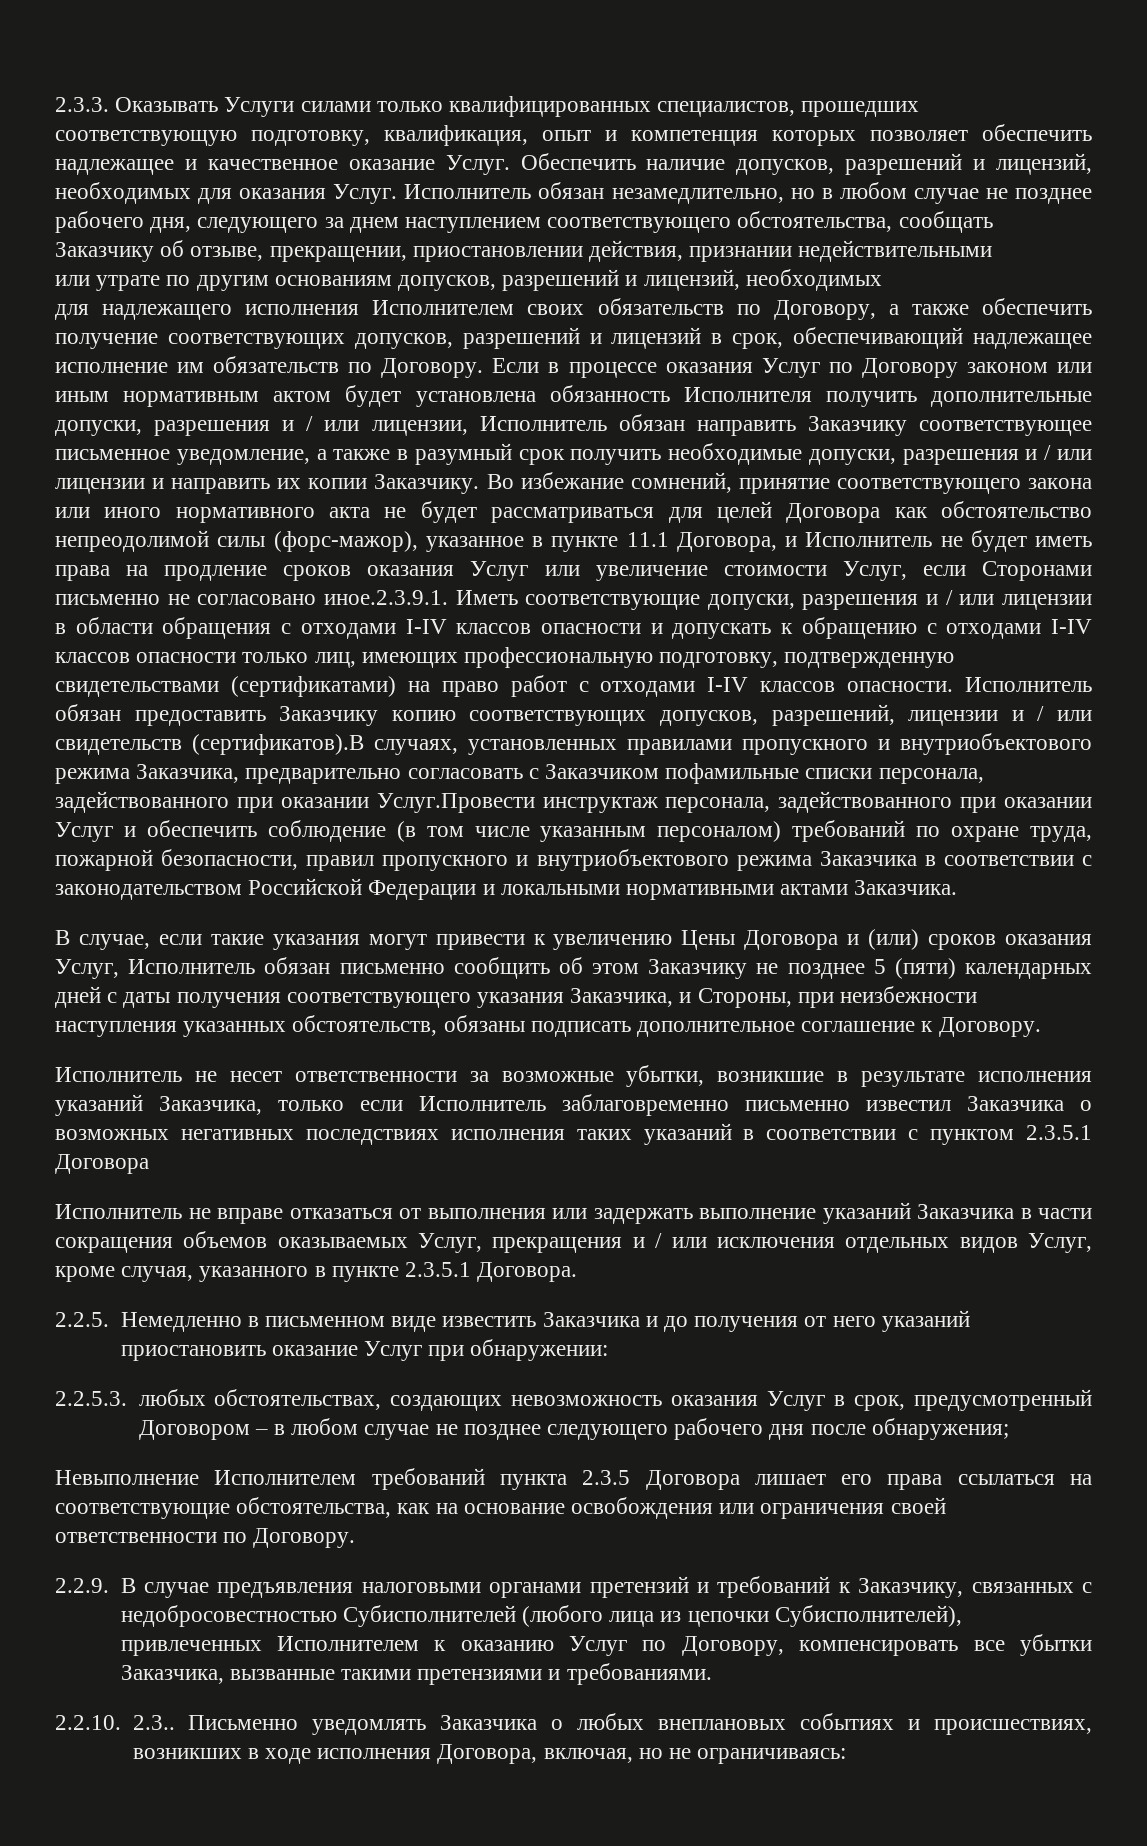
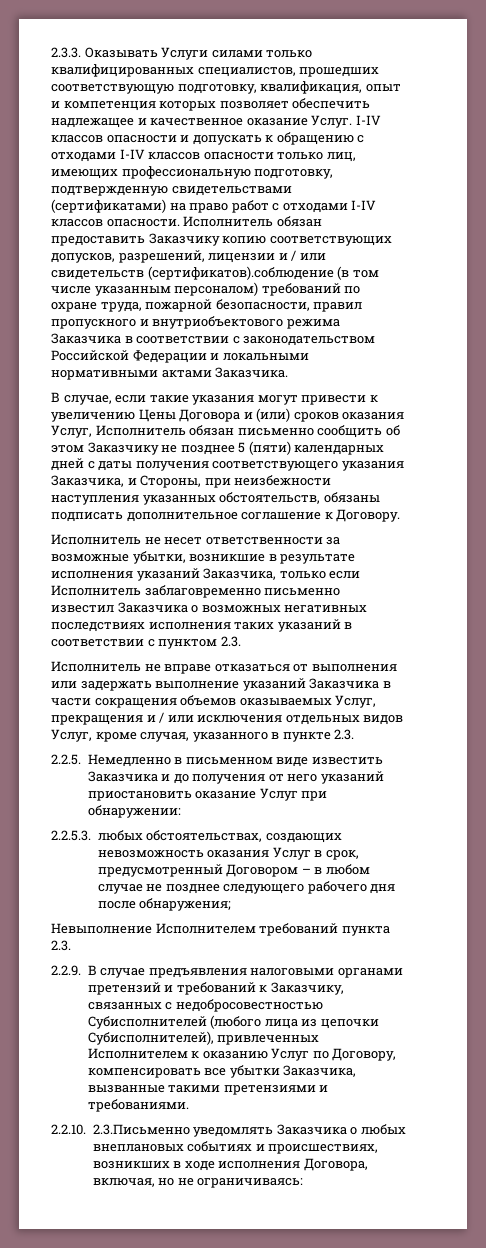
[520,153,1092,175] [55,182,1093,204] [55,211,993,233] [55,240,993,262] [55,269,882,291] [55,298,1093,320] [55,327,1092,349] [55,356,1093,378] [55,385,1092,407] [55,414,1092,436] [55,443,1092,465] [55,472,1092,494] [55,501,1092,523] [55,530,1092,552] [55,561,1092,581] [55,590,1092,610] [55,617,396,639] Обеспечить наличие допусков, разрешений и лицензий, необходимых для оказания Услуг. Исполнитель обязан незамедлительно, но в любом случае не позднее рабочего дня, следующего за днем наступлением соответствующего обстоятельства, сообщать Заказчику об отзыве, прекращении, приостановлении действия, признании недействительными // или утрате по другим основаниям допусков, разрешений и лицензий, необходимых // для надлежащего исполнения Исполнителем своих обязательств по Договору, а также обеспечить получение соответствующих допусков, разрешений и лицензий в срок, обеспечивающий надлежащее исполнение им обязательств по Договору. Если в процессе оказания Услуг по Договору законом или иным нормативным актом будет установлена обязанность Исполнителя получить дополнительные допуски, разрешения и / или лицензии, Исполнитель обязан направить Заказчику соответствующее письменное уведомление, а также в разумный срок получить необходимые допуски, разрешения и / или лицензии и направить их копии Заказчику. Во избежание сомнений, принятие соответствующего закона или иного нормативного акта не будет рассматриваться для целей Договора как обстоятельство непреодолимой силы (форс-мажор), указанное в пункте 11.1 Договора, и Исполнитель не будет иметь права на продление сроков оказания Услуг или увеличение стоимости Услуг, если Сторонами письменно не согласовано иное.2.3.9.1. Иметь соответствующие допуски, разрешения и / или лицензии в области обращения с отходами -> (353, 121) none
[192,733,1092,755] [55,763,984,784] [55,791,1092,813] [55,820,386,842] (сертификатов).В случаях, установленных правилами пропускного и внутриобъектового режима Заказчика, предварительно согласовать с Заказчиком пофамильные списки персонала, задействованного при оказании Услуг.Провести инструктаж персонала, задействованного при оказании Услуг и обеспечить соблюдение -> [147,266,334,280] (сертификатов).соблюдение
[1026,1125,1092,1140] [55,1154,149,1174] 2.3.5.1 Договора -> [220,636,241,647] 2.3.
[405,1262,578,1282] 2.3.5.1 Договора. -> [334,729,355,740] 2.3.
[582,1470,1092,1490] [55,1497,946,1519] [55,1528,356,1548] 2.3.5 Договора лишает его права ссылаться на соответствующие обстоятельства, как на основание освобождения или ограничения своей ответственности по Договору. -> [51,940,71,951] 2.3.
[132,1715,299,1730] 2.3.. Письменно -> [92,1124,190,1135] 2.3.Письменно

